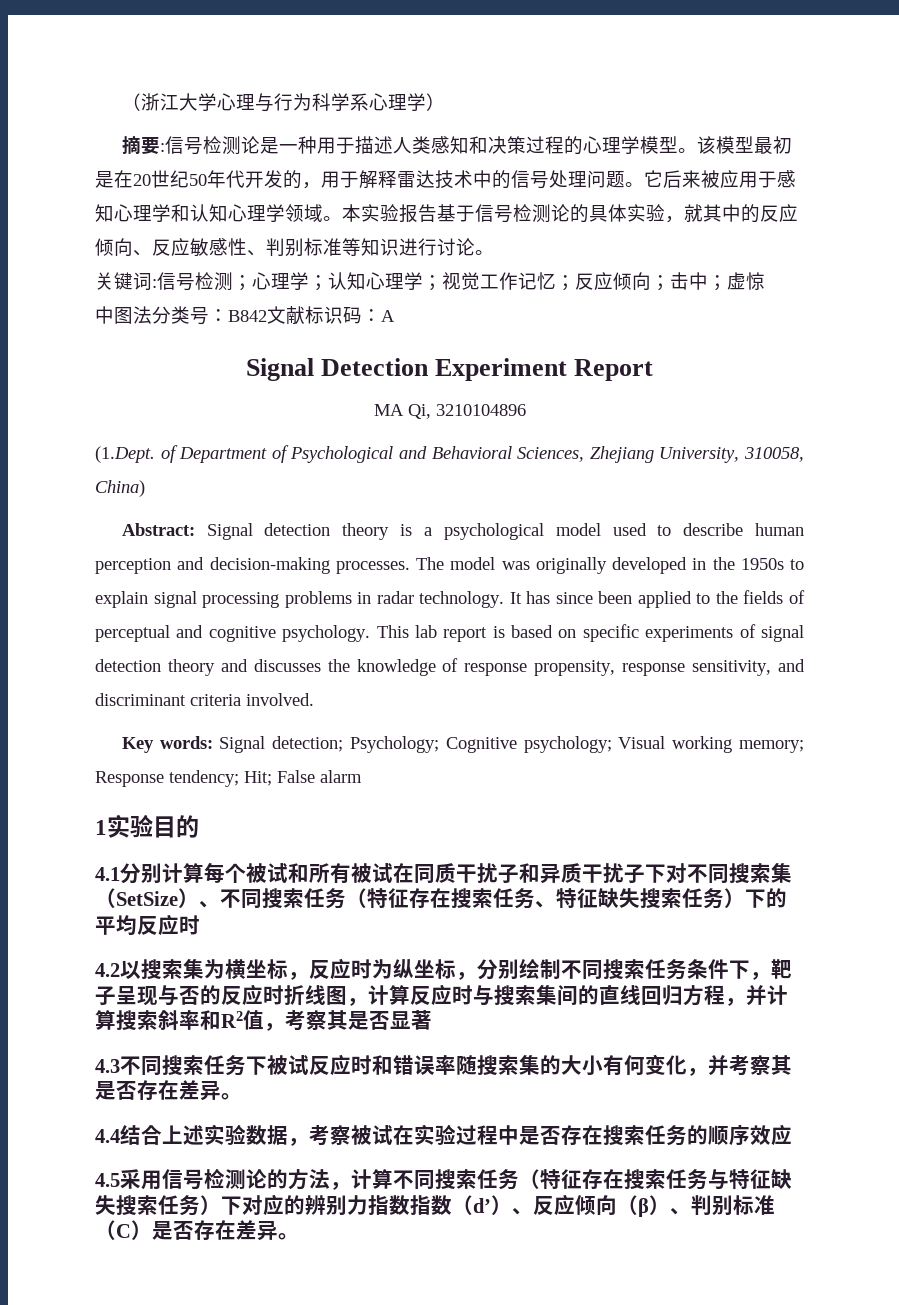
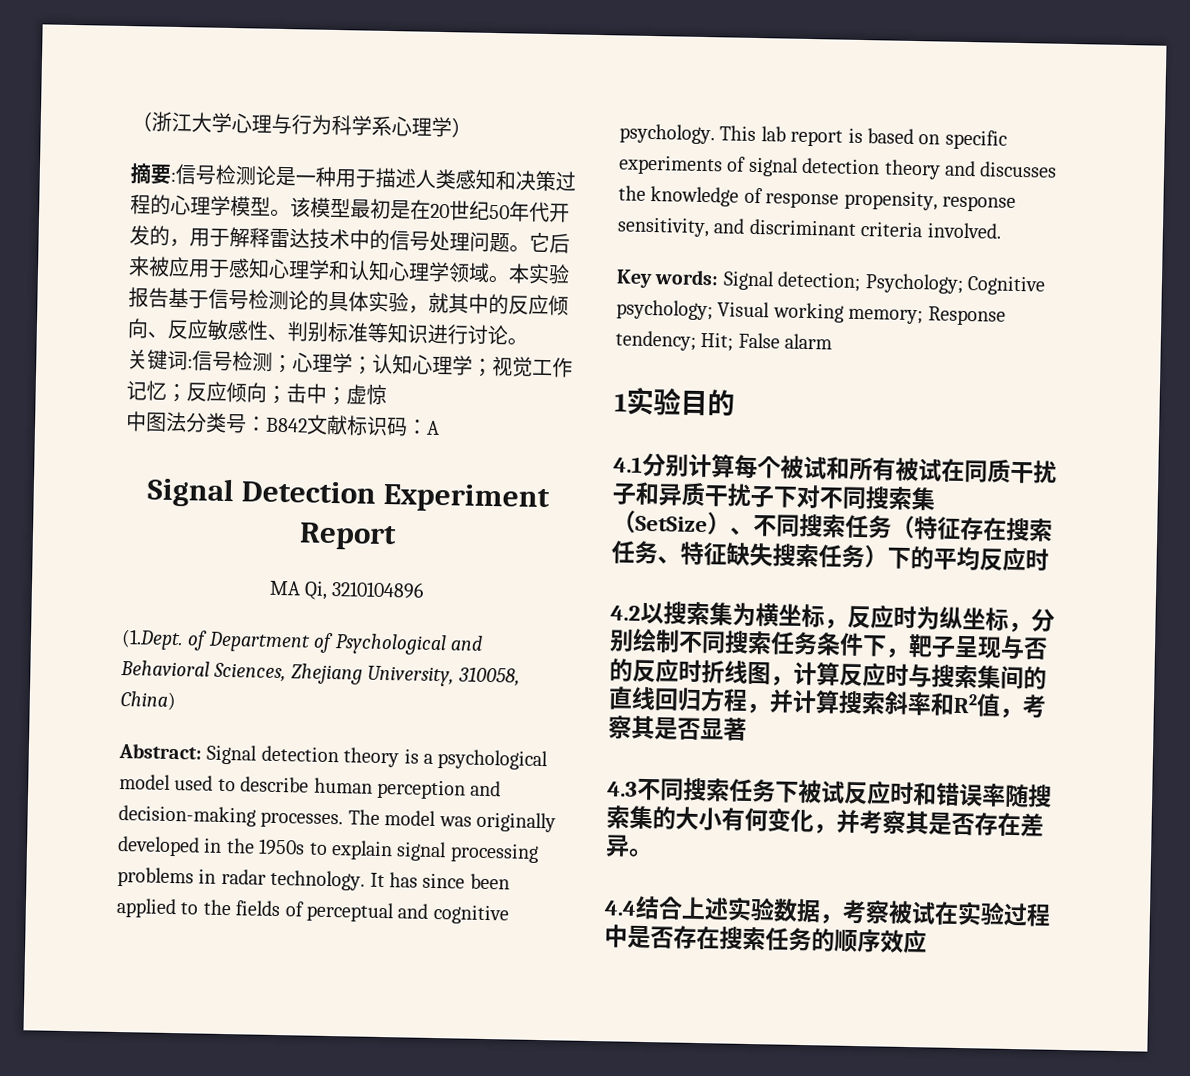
[95,1168,792,1190] [95,1194,775,1217] [95,1220,299,1241] // 4.5采用信号检测论的方法，计算不同搜索任务（特征存在搜索任务与特征缺失搜索任务）下对应的辨别力指数指数（d’）、反应倾向（β）、判别标准（C）是否存在差异。 -> (927, 941) none

